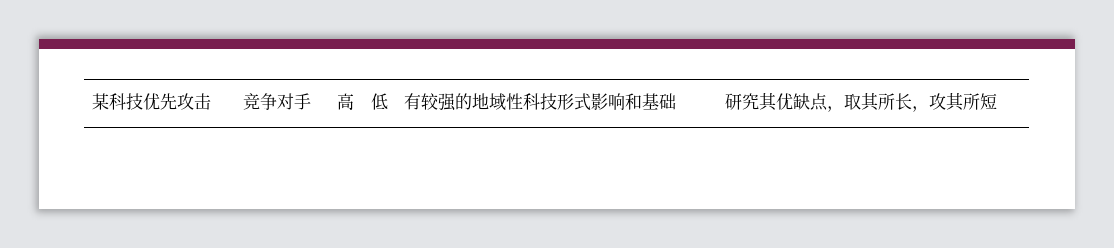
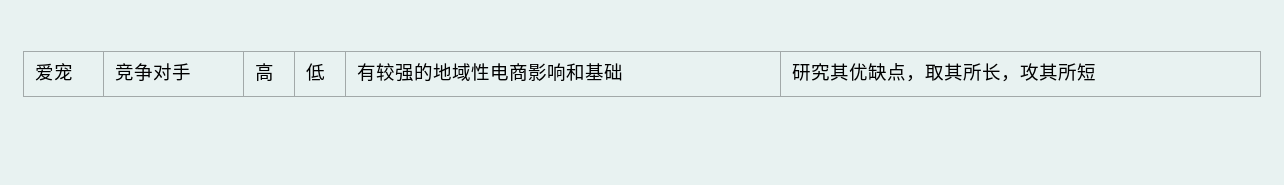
[91,93,211,110] 某科技优先攻击 -> [35,63,74,81] 爱宠
[522,93,591,111] 科技形式 -> [490,63,529,81] 电商

